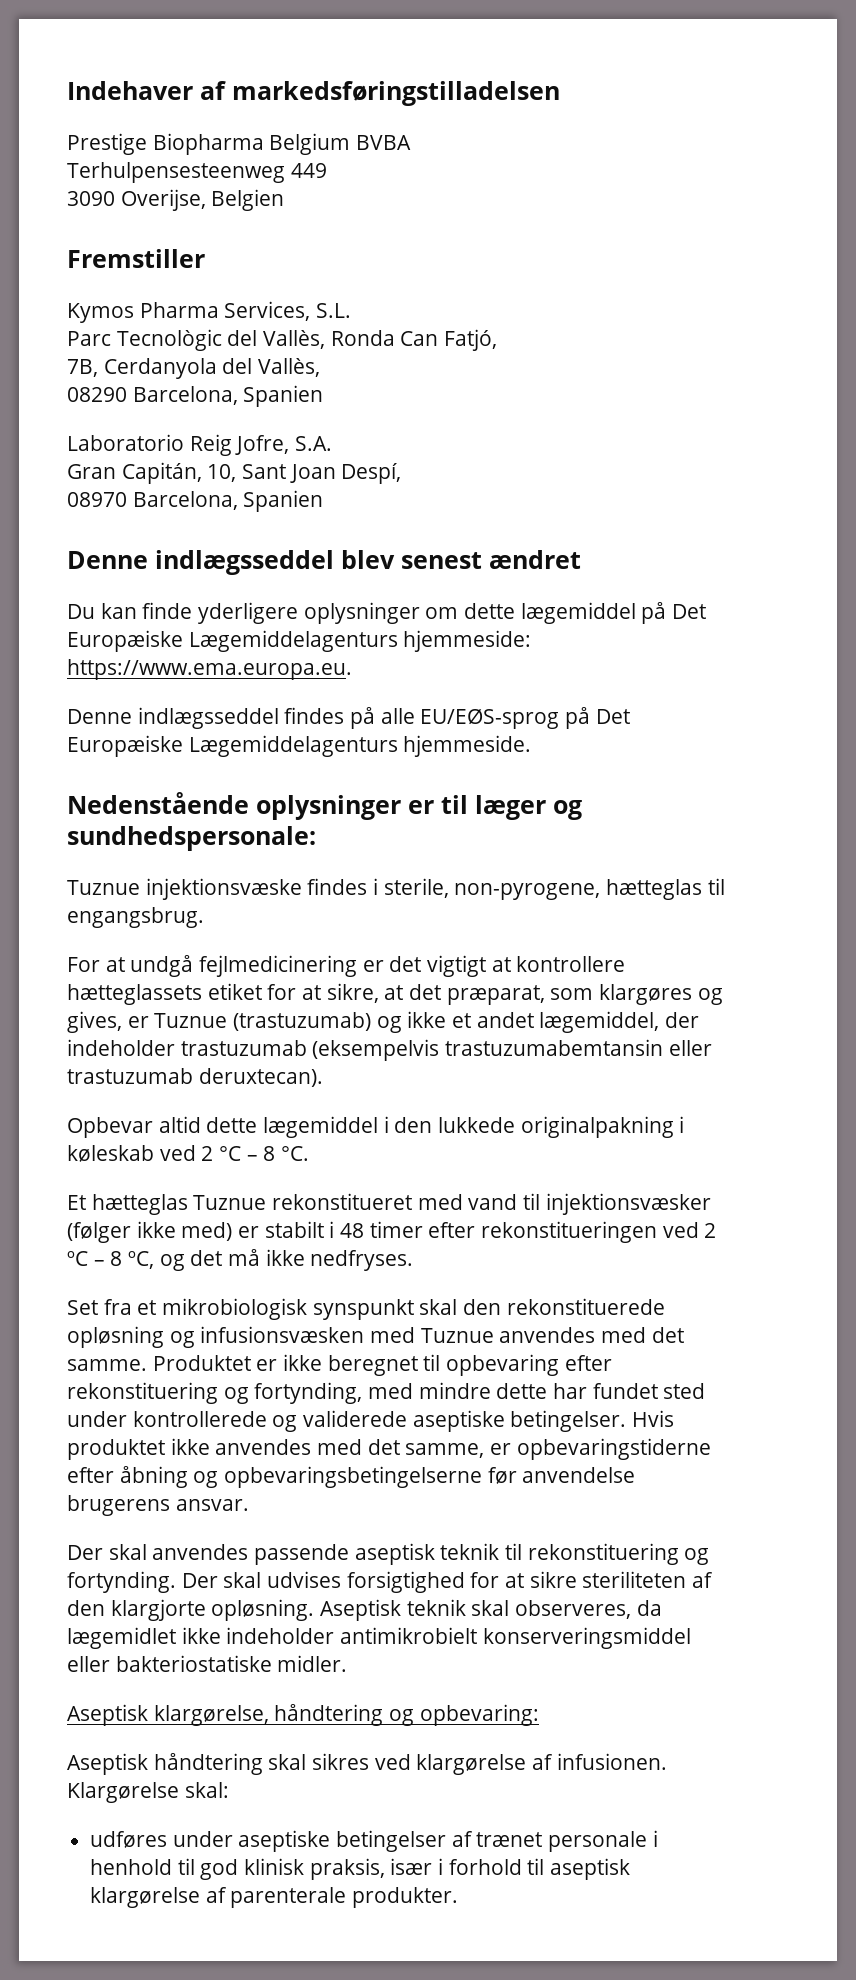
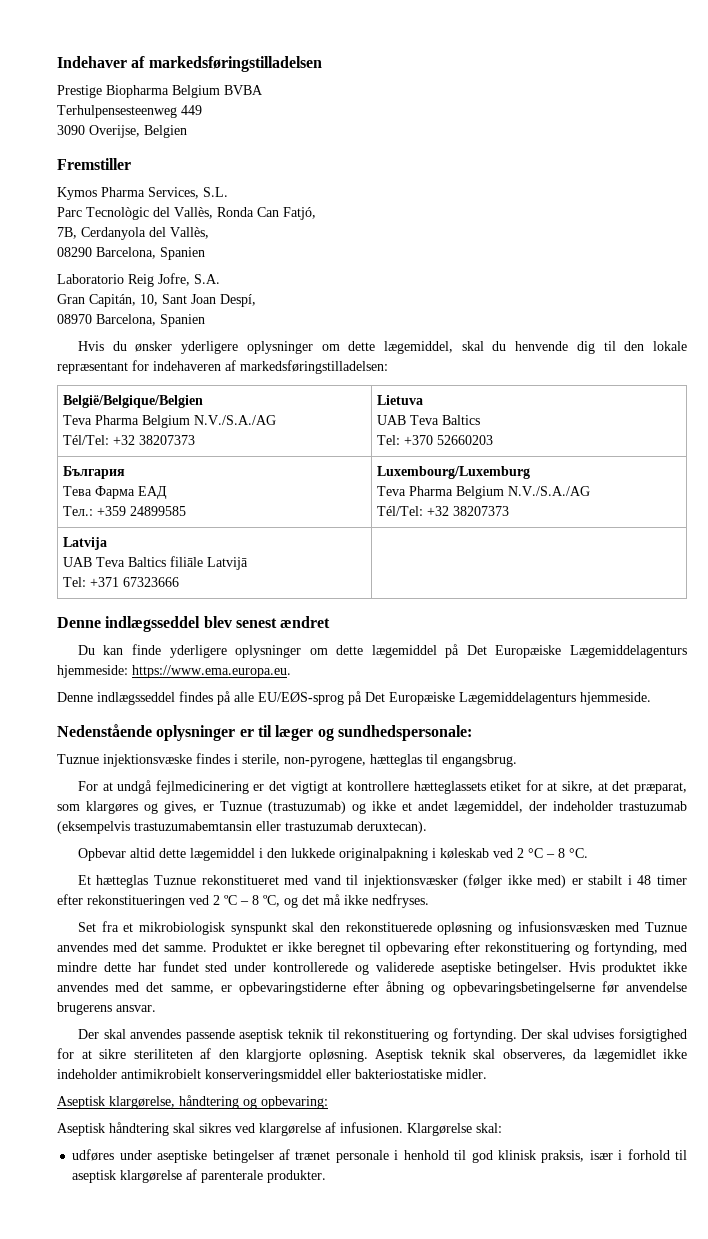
(324, 501) none -> [77,341,687,354] [57,360,388,374] [62,395,203,408] [62,415,276,428] [62,435,195,445] [376,395,423,405] [376,415,480,425] [376,435,493,445] [62,466,125,479] [62,486,167,499] [62,506,186,516] [376,466,530,479] [376,486,590,499] [376,506,509,516] [62,537,107,550] [62,556,248,570] [62,577,179,587] // Hvis du ønsker yderligere oplysninger om dette lægemiddel, skal du henvende dig til den lokale repræsentant for indehaveren af markedsføringstilladelsen: // België/Belgique/Belgien // Teva Pharma Belgium N.V./S.A./AG // Tél/Tel: +32 38207373 | Lietuva // UAB Teva Baltics // Tel: +370 52660203 // България // Тева Фарма ЕАД // Teл.: +359 24899585 | Luxembourg/Luxemburg // Teva Pharma Belgium N.V./S.A./AG // Tél/Tel: +32 38207373 // Latvija // UAB Teva Baltics filiāle Latvijā // Tel: +371 67323666 |

